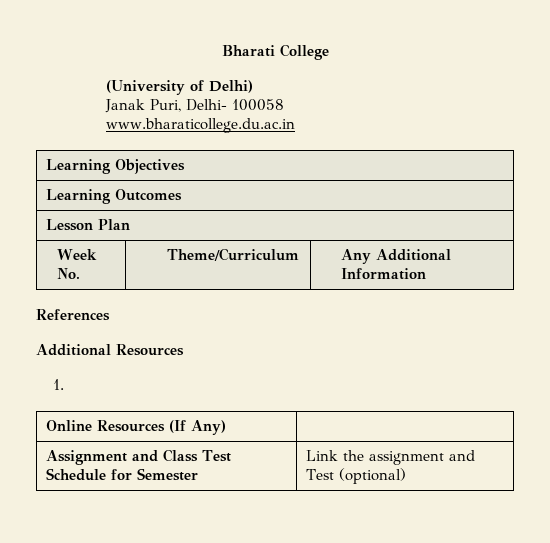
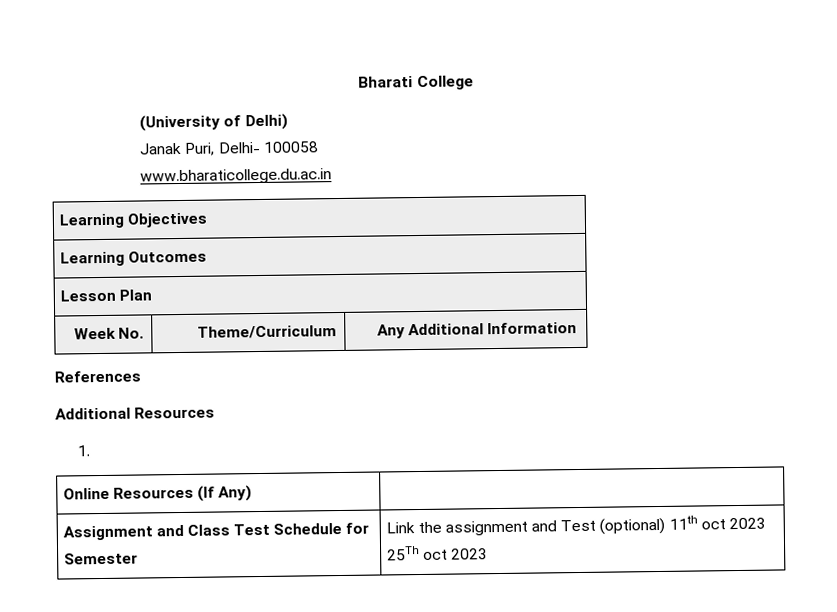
(407, 476) none -> [668,515,767,530] [386,546,488,561] 11th oct 2023 25Th oct 2023

